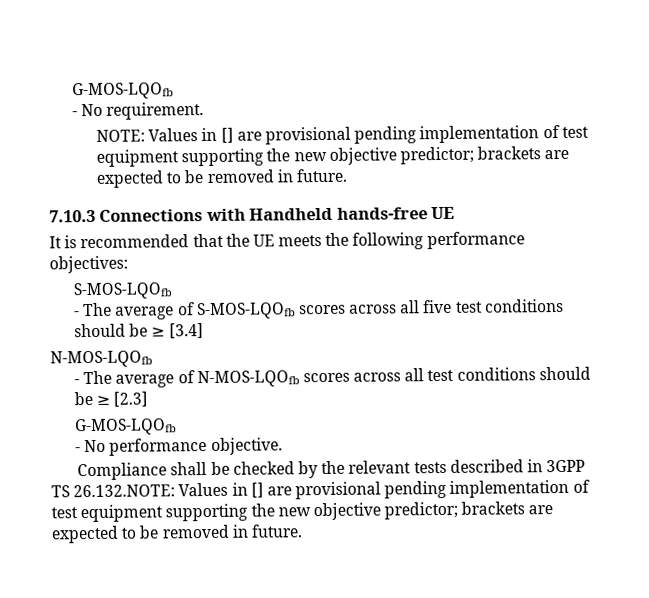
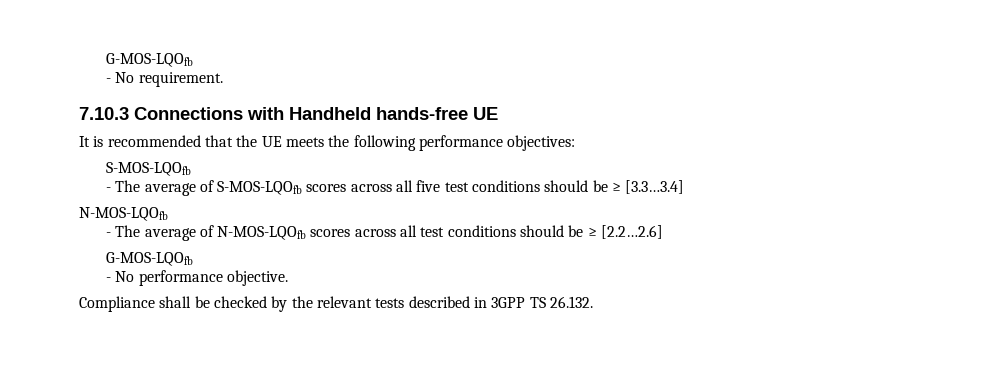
[96,124,589,145] [96,146,570,167] [96,168,347,188] // NOTE: Values in [] are provisional pending implementation of test equipment supporting the new objective predictor; brackets are expected to be removed in future. -> (223, 79) none
[168,323,204,339] [3.4] -> [625,180,685,194] [3.3…3.4]
[113,391,149,407] [2.3] -> [601,225,664,239] [2.2…2.6]
[73,479,590,500] [51,501,554,523] [51,524,303,544] 26.132.NOTE: Values in [] are provisional pending implementation of test equipment supporting the new objective predictor; brackets are expected to be removed in future. -> [549,296,593,308] 26.132.

